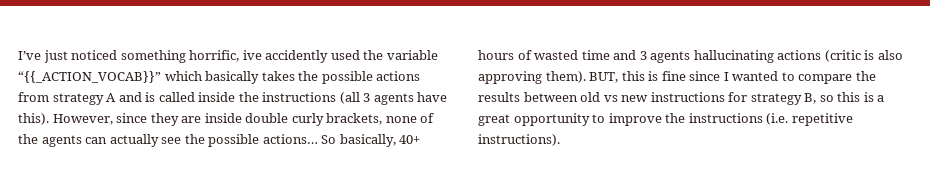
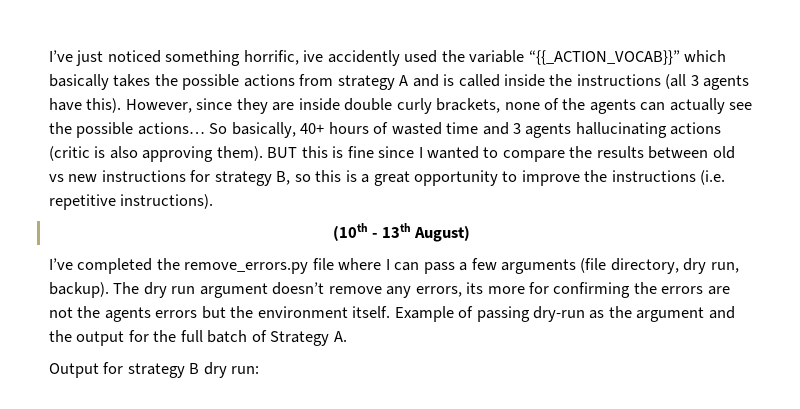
[589,72,619,83] BUT, -> [267,147,298,158] BUT
(560, 140) none -> [332,223,471,242] [49,258,739,274] [49,282,730,298] [49,306,735,322] [49,330,347,346] [49,362,260,378] // (10th - 13th August) // I’ve completed the remove_errors.py file where I can pass a few arguments (file directory, dry run, backup). The dry run argument doesn’t remove any errors, its more for confirming the errors are not the agents errors but the environment itself. Example of passing dry-run as the argument and the output for the full batch of Strategy A. // Output for strategy B dry run:

